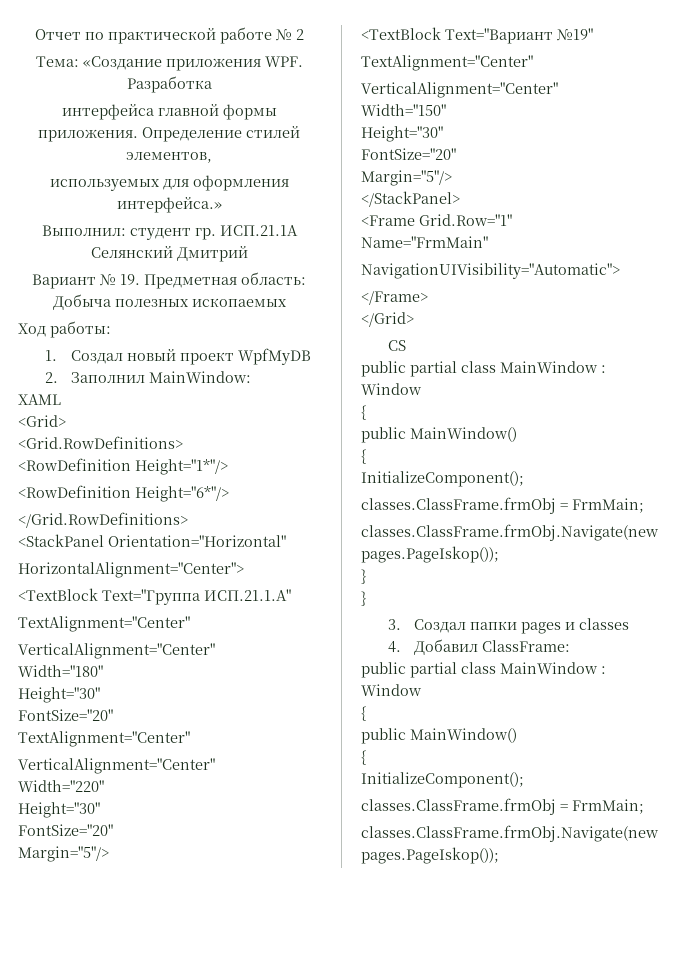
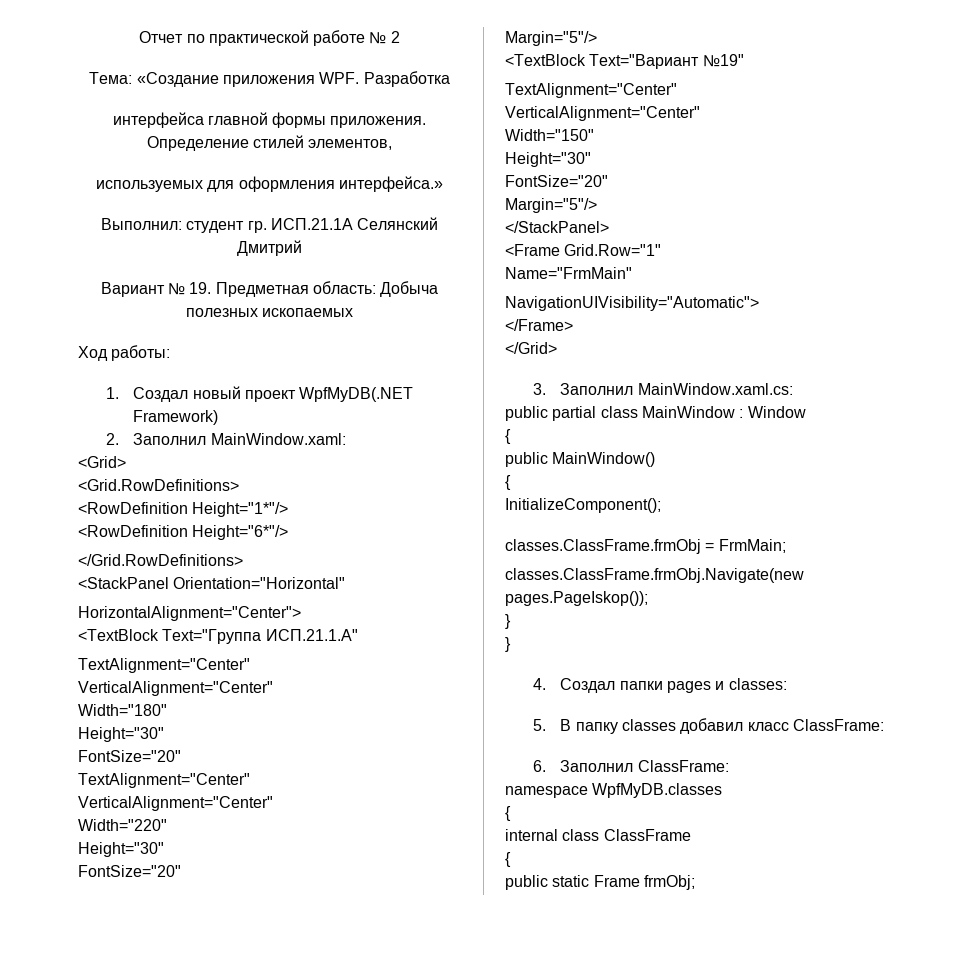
[238,348,312,365] WpfMyDB -> [299,387,414,402] [133,410,219,425] WpfMyDB(.NET Framework)
[149,371,252,383] [18,394,61,405] MainWindow: // XAML -> [210,433,346,445] MainWindow.xaml:
[387,340,406,351] CS -> [532,383,793,395] 3. Заполнил MainWindow.xaml.cs:
[387,619,401,630] 3. -> [532,678,546,690] 4.
[579,618,630,630] [387,639,571,655] [361,662,606,678] [361,684,422,696] [361,706,366,721] [361,728,517,744] [361,750,366,765] [361,772,524,788] [361,798,644,815] [361,825,659,842] [361,847,499,864] classes // 4. Добавил ClassFrame: // public partial class MainWindow : Window // { // public MainWindow() // { // InitializeComponent(); // classes.ClassFrame.frmObj = FrmMain; // classes.ClassFrame.frmObj.Navigate(new pages.PageIskop()); -> [728,678,787,690] [532,718,884,734] [532,760,729,772] [505,783,723,798] [505,806,511,821] [505,829,691,841] [505,852,511,867] [505,875,695,890] classes: // 5. В папку classes добавил класс ClassFrame: // 6. Заполнил ClassFrame: // namespace WpfMyDB.classes // { // internal class ClassFrame // { // public static Frame frmObj;

